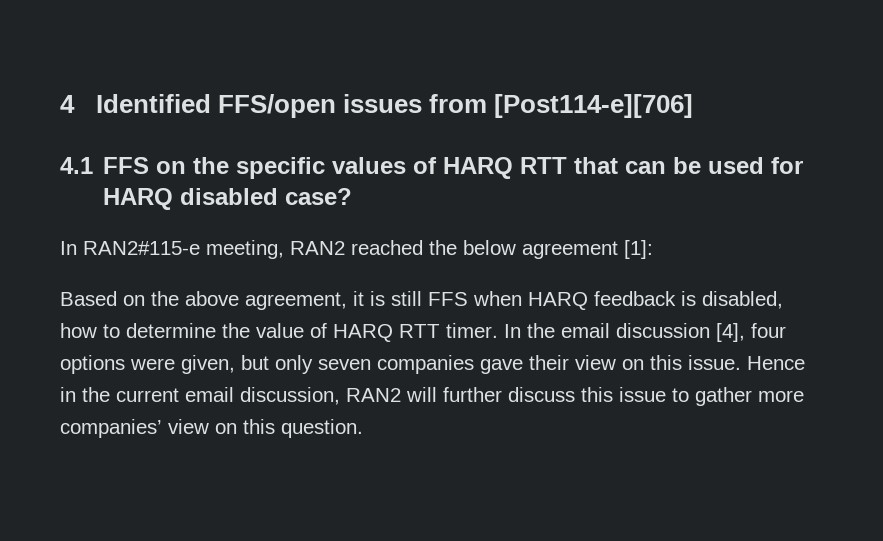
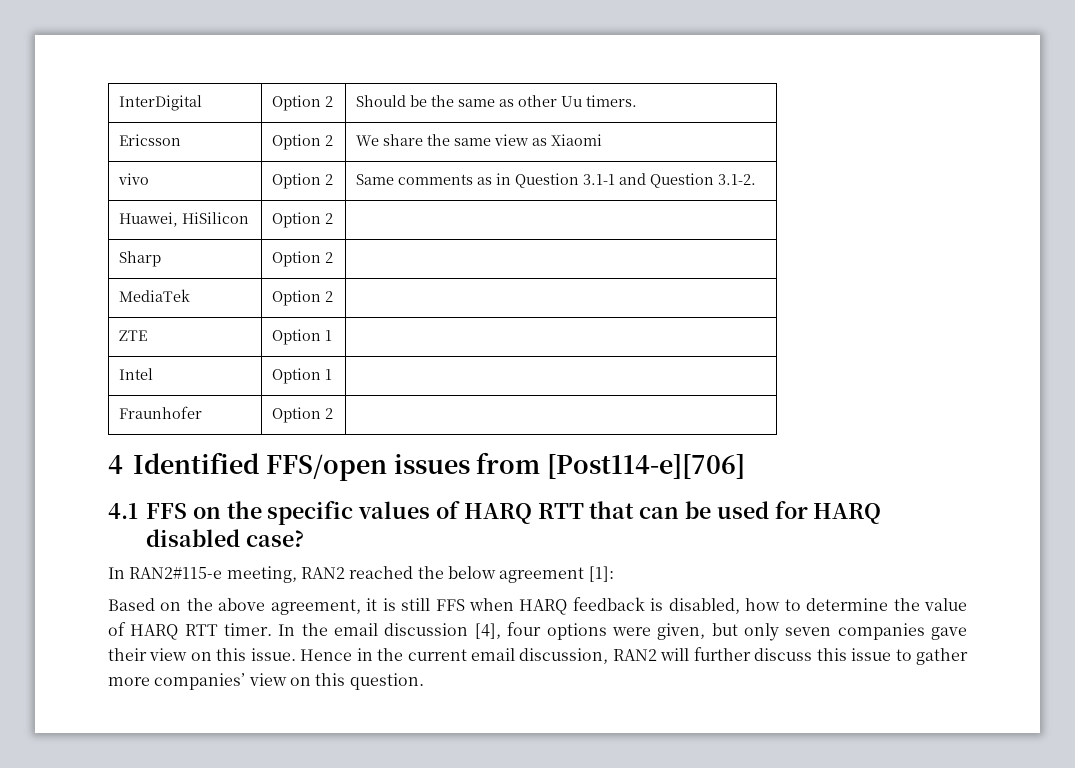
(60, 104) none -> [118,95,202,111] [271,95,333,111] [355,95,637,107] [118,134,181,146] [271,134,333,150] [355,134,602,146] [117,173,149,185] [271,173,333,189] [355,173,756,188] [118,212,249,227] [271,212,333,228] [118,251,161,267] [271,251,333,267] [118,289,190,302] [271,290,333,306] [118,330,147,341] [271,329,332,345] [118,368,153,380] [271,368,332,384] [118,406,202,419] [271,407,333,423] InterDigital | Option 2 | Should be the same as other Uu timers. // Ericsson | Option 2 | We share the same view as Xiaomi // vivo | Option 2 | Same comments as in Question 3.1-1 and Question 3.1-2. // Huawei, HiSilicon | Option 2 | // Sharp | Option 2 | // MediaTek | Option 2 | // ZTE | Option 1 | // Intel | Option 1 | // Fraunhofer | Option 2 | //

